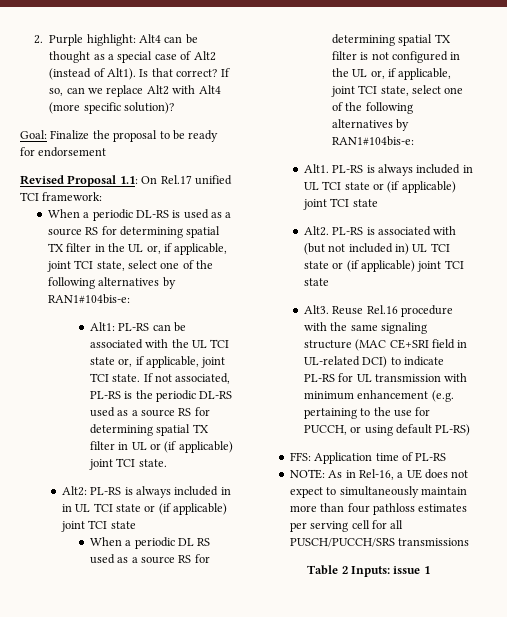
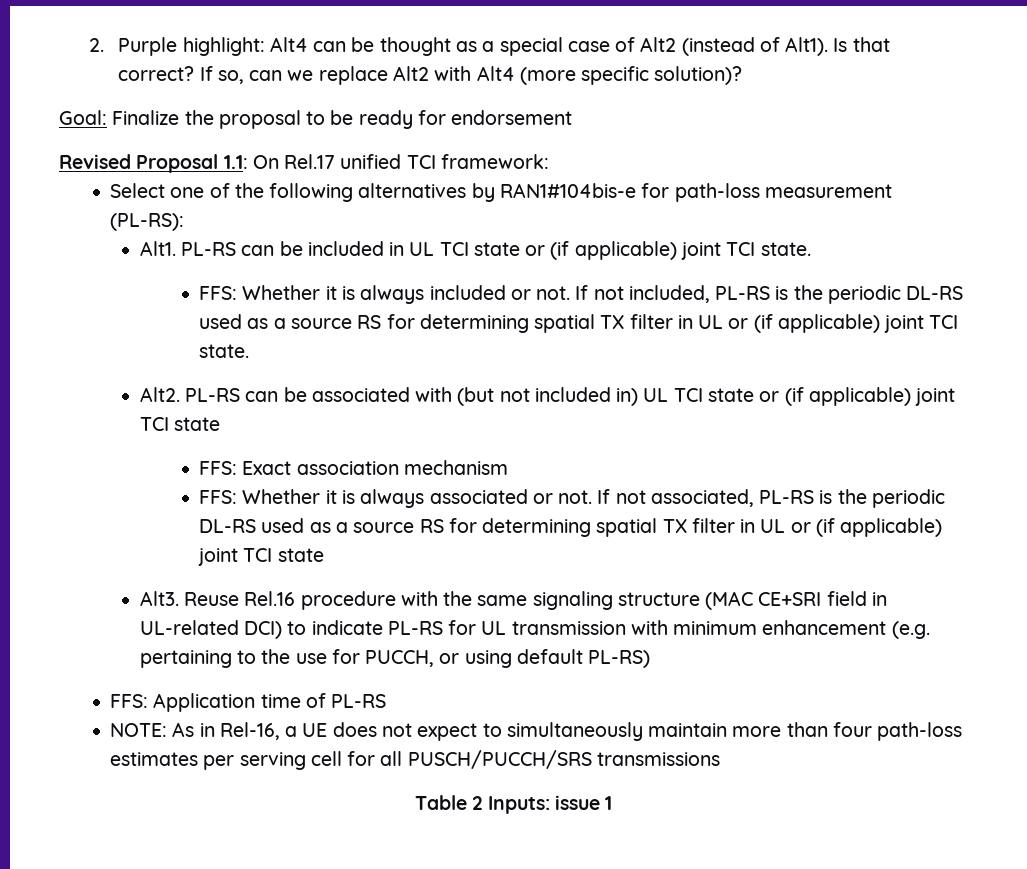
[47,209,232,221] [47,226,221,238] [47,243,228,255] [46,260,214,272] [47,277,176,289] [47,294,130,304] [89,322,187,332] [89,339,230,349] [89,356,226,368] [89,373,231,384] When a periodic DL-RS is used as a source RS for determining spatial TX filter in the UL or, if applicable, joint TCI state, select one of the following alternatives by RAN1#104bis-e: // Alt1: PL-RS can be associated with the UL TCI state or, if applicable, joint TCI state. If not associated, -> [110,183,892,202] [110,213,185,231] [139,241,811,260] [199,285,710,304] Select one of the following alternatives by RAN1#104bis-e for path-loss measurement (PL-RS): // Alt1. PL-RS can be included in UL TCI state or (if applicable) joint TCI state. // FFS: Whether it is always included or not. If not included,
[61,486,231,498] [61,503,228,515] [60,520,136,532] [89,537,211,549] Alt2: PL-RS is always included in in UL TCI state or (if applicable) joint TCI state // When a periodic DL RS -> [139,387,956,406] [139,417,221,431] [199,460,509,475] [199,489,945,508] [199,519,257,533] Alt2. PL-RS can be associated with (but not included in) UL TCI state or (if applicable) joint TCI state // FFS: Exact association mechanism // FFS: Whether it is always associated or not. If not associated, PL-RS is the periodic DL-RS
[360,51,461,63] [331,68,452,80] [330,85,464,97] [331,102,413,114] [331,119,410,131] [331,136,414,146] [303,164,473,176] [303,181,456,193] [302,198,378,210] [303,226,457,236] [303,243,450,255] [303,261,329,269] is not configured in the UL or, if applicable, joint TCI state, select one of the following alternatives by RAN1#104bis-e: // Alt1. PL-RS is always included in UL TCI state or (if applicable) joint TCI state // Alt2. PL-RS is associated with (but not included in) UL TCI state -> [740,519,786,533] in UL
[372,503,415,515] pathloss -> [877,722,963,741] path-loss

